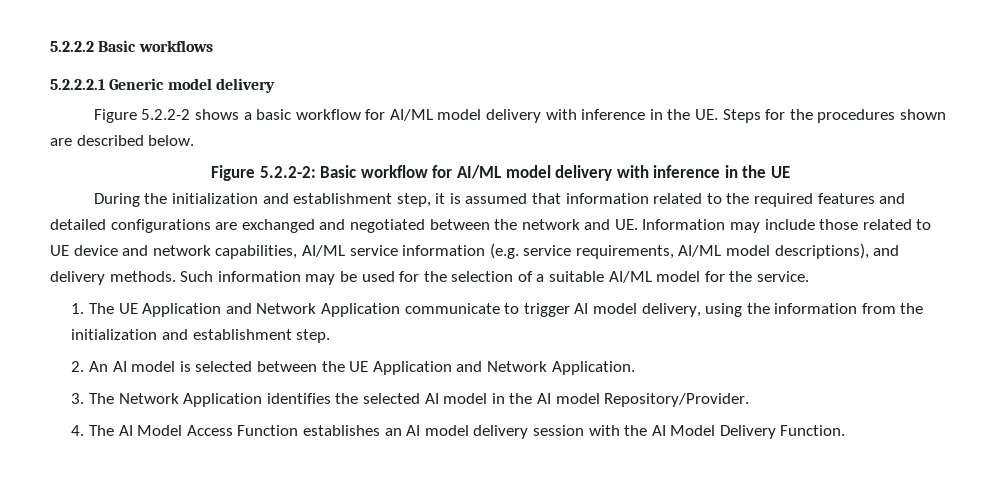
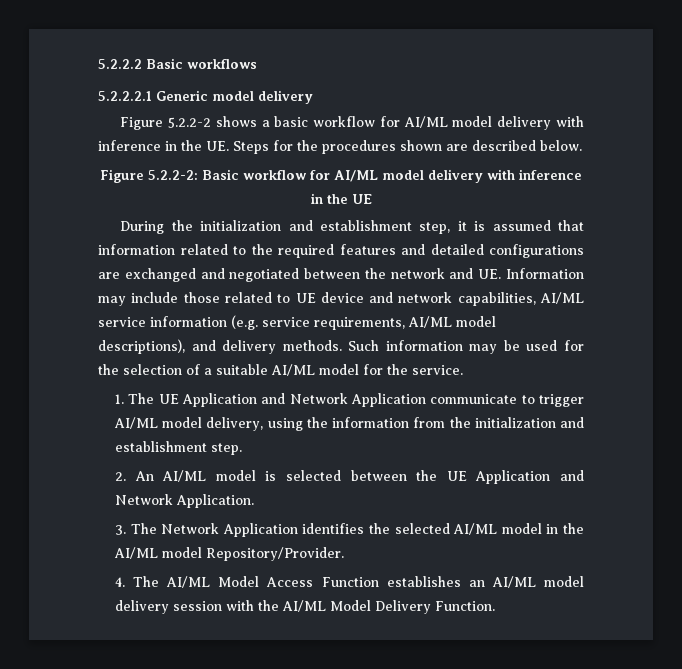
[574,303,589,314] AI -> [114,417,159,429] AI/ML
[112,361,127,372] AI -> [162,470,207,482] AI/ML
[424,393,439,404] AI -> [453,523,498,535] AI/ML
[536,393,551,404] AI -> [114,547,159,559] AI/ML
[118,425,133,436] AI -> [166,576,211,588] AI/ML
[406,425,421,436] AI -> [491,576,536,588] AI/ML
[651,425,666,436] AI -> [282,600,327,612] AI/ML

